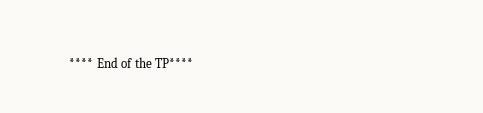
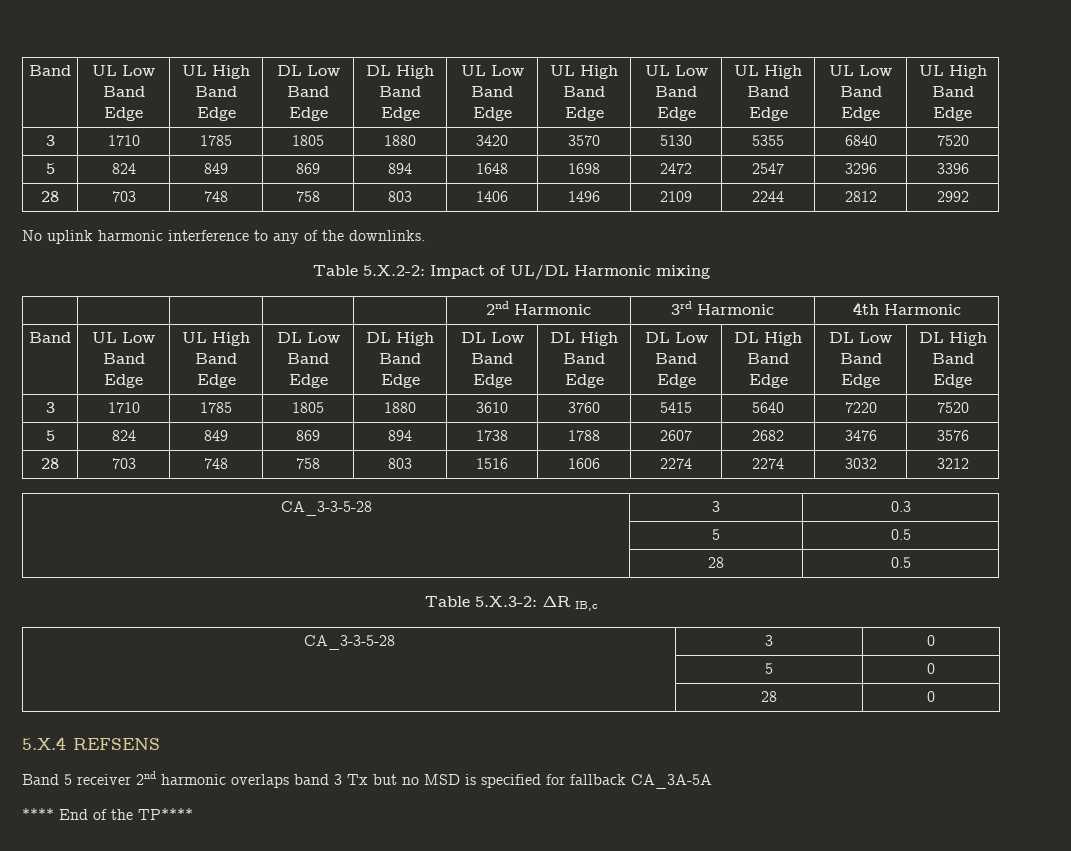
(69, 63) none -> [29,65,71,76] [92,65,155,76] [102,86,145,97] [104,107,143,121] [182,65,250,79] [195,86,237,97] [196,107,236,121] [276,65,340,76] [287,86,329,97] [288,107,328,121] [366,65,434,79] [379,86,421,97] [380,107,420,121] [460,65,524,76] [471,86,513,97] [472,107,512,121] [550,65,618,79] [563,86,605,97] [564,107,604,121] [644,65,708,76] [655,86,697,97] [656,107,696,121] [734,65,802,79] [747,86,789,97] [748,107,788,121] [829,65,892,76] [839,86,882,97] [841,107,880,121] [918,65,987,79] [931,86,974,97] [933,107,972,121] [45,135,55,146] [107,135,140,146] [200,135,232,146] [292,135,324,146] [384,135,416,146] [476,135,508,146] [568,135,600,146] [660,135,692,146] [752,135,784,146] [844,135,877,146] [936,135,969,146] [45,163,55,174] [111,163,136,174] [204,163,228,174] [296,163,320,174] [388,163,412,174] [476,163,508,174] [568,163,600,174] [660,163,692,174] [752,163,784,174] [844,163,877,174] [936,163,969,174] [41,191,59,202] [111,191,136,202] [204,191,228,202] [296,191,320,202] [388,191,412,202] [476,191,508,202] [568,191,600,202] [660,191,692,202] [752,191,784,202] [844,191,877,202] [936,191,969,202] [22,230,425,244] [312,264,710,280] [486,301,591,315] [671,301,774,315] [852,302,961,315] [29,332,71,343] [92,332,155,343] [102,353,145,364] [104,374,143,388] [182,332,250,346] [195,353,237,364] [196,374,236,388] [276,332,340,343] [287,353,329,364] [288,374,328,388] [366,332,434,346] [379,353,421,364] [380,374,420,388] [460,332,524,343] [471,353,513,364] [472,374,512,388] [550,332,618,346] [563,353,605,364] [564,374,604,388] [644,332,708,343] [655,353,697,364] [656,374,696,388] [734,332,802,346] [747,353,789,364] [748,374,788,388] [829,332,892,343] [839,353,882,364] [841,374,880,388] [918,332,987,346] [931,353,974,364] [933,374,972,388] [45,402,55,413] [107,402,140,413] [200,402,232,413] [292,402,324,413] [384,402,416,413] [476,402,508,413] [568,402,600,413] [660,402,692,413] [752,402,784,413] [844,402,877,413] [936,402,969,413] [45,430,55,441] [111,430,136,441] [204,430,228,441] [296,430,320,441] [388,430,412,441] [476,430,508,441] [568,430,600,441] [660,430,692,441] [752,430,784,441] [844,430,877,441] [936,430,969,441] [41,458,59,469] [111,458,136,469] [204,458,228,469] [296,458,320,469] [388,458,412,469] [476,458,508,469] [568,458,600,469] [660,458,692,469] [752,458,784,469] [844,458,877,469] [936,458,969,469] [280,501,372,516] [712,501,720,512] [890,501,911,512] [712,529,720,540] [890,529,911,540] [708,557,724,568] [890,557,911,568] [424,596,598,611] [303,635,395,650] [765,635,773,646] [927,635,935,646] [765,663,773,674] [927,663,935,674] [761,691,777,702] [927,691,935,702] [22,737,160,750] [22,771,712,789] Band | UL Low Band Edge | UL High Band Edge | DL Low Band Edge | DL High Band Edge | UL Low Band Edge | UL High Band Edge | UL Low Band Edge | UL High Band Edge | UL Low Band Edge | UL High Band Edge // 3 | 1710 | 1785 | 1805 | 1880 | 3420 | 3570 | 5130 | 5355 | 6840 | 7520 // 5 | 824 | 849 | 869 | 894 | 1648 | 1698 | 2472 | 2547 | 3296 | 3396 // 28 | 703 | 748 | 758 | 803 | 1406 | 1496 | 2109 | 2244 | 2812 | 2992 // No uplink harmonic interference to any of the downlinks. // Table 5.X.2-2: Impact of UL/DL Harmonic mixing // | | | | | 2nd Harmonic | 3rd Harmonic | 4th Harmonic // Band | UL Low Band Edge | UL High Band Edge | DL Low Band Edge | DL High Band Edge | DL Low Band Edge | DL High Band Edge | DL Low Band Edge | DL High Band Edge | DL Low Band Edge | DL High Band Edge // 3 | 1710 | 1785 | 1805 | 1880 | 3610 | 3760 | 5415 | 5640 | 7220 | 7520 // 5 | 824 | 849 | 869 | 894 | 1738 | 1788 | 2607 | 2682 | 3476 | 3576 // 28 | 703 | 748 | 758 | 803 | 1516 | 1606 | 2274 | 2274 | 3032 | 3212 // CA_3-3-5-28 | 3 | 0.3 // | 5 | 0.5 // | 28 | 0.5 // Table 5.X.3-2: ΔR IB,c // CA_3-3-5-28 | 3 | 0 // | 5 | 0 // | 28 | 0 // 5.X.4 REFSENS // Band 5 receiver 2nd harmonic overlaps band 3 Tx but no MSD is specified for fallback CA_3A-5A //

